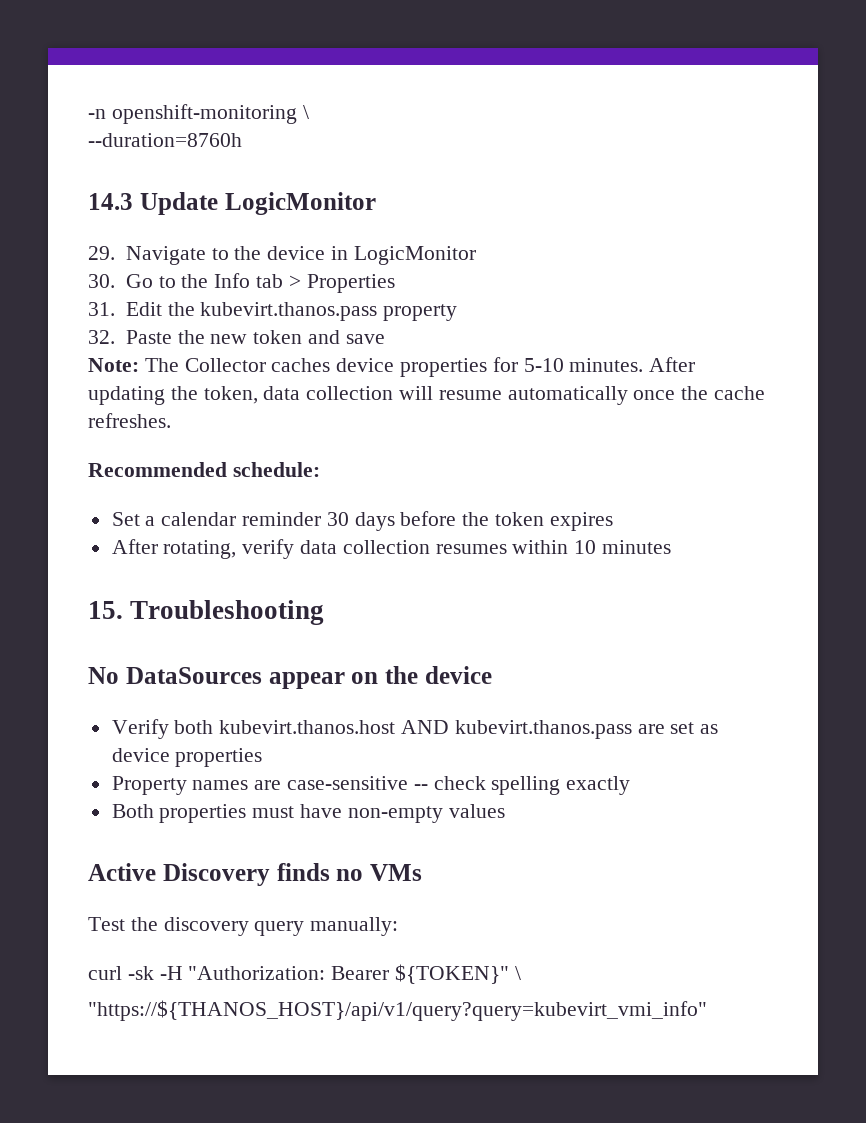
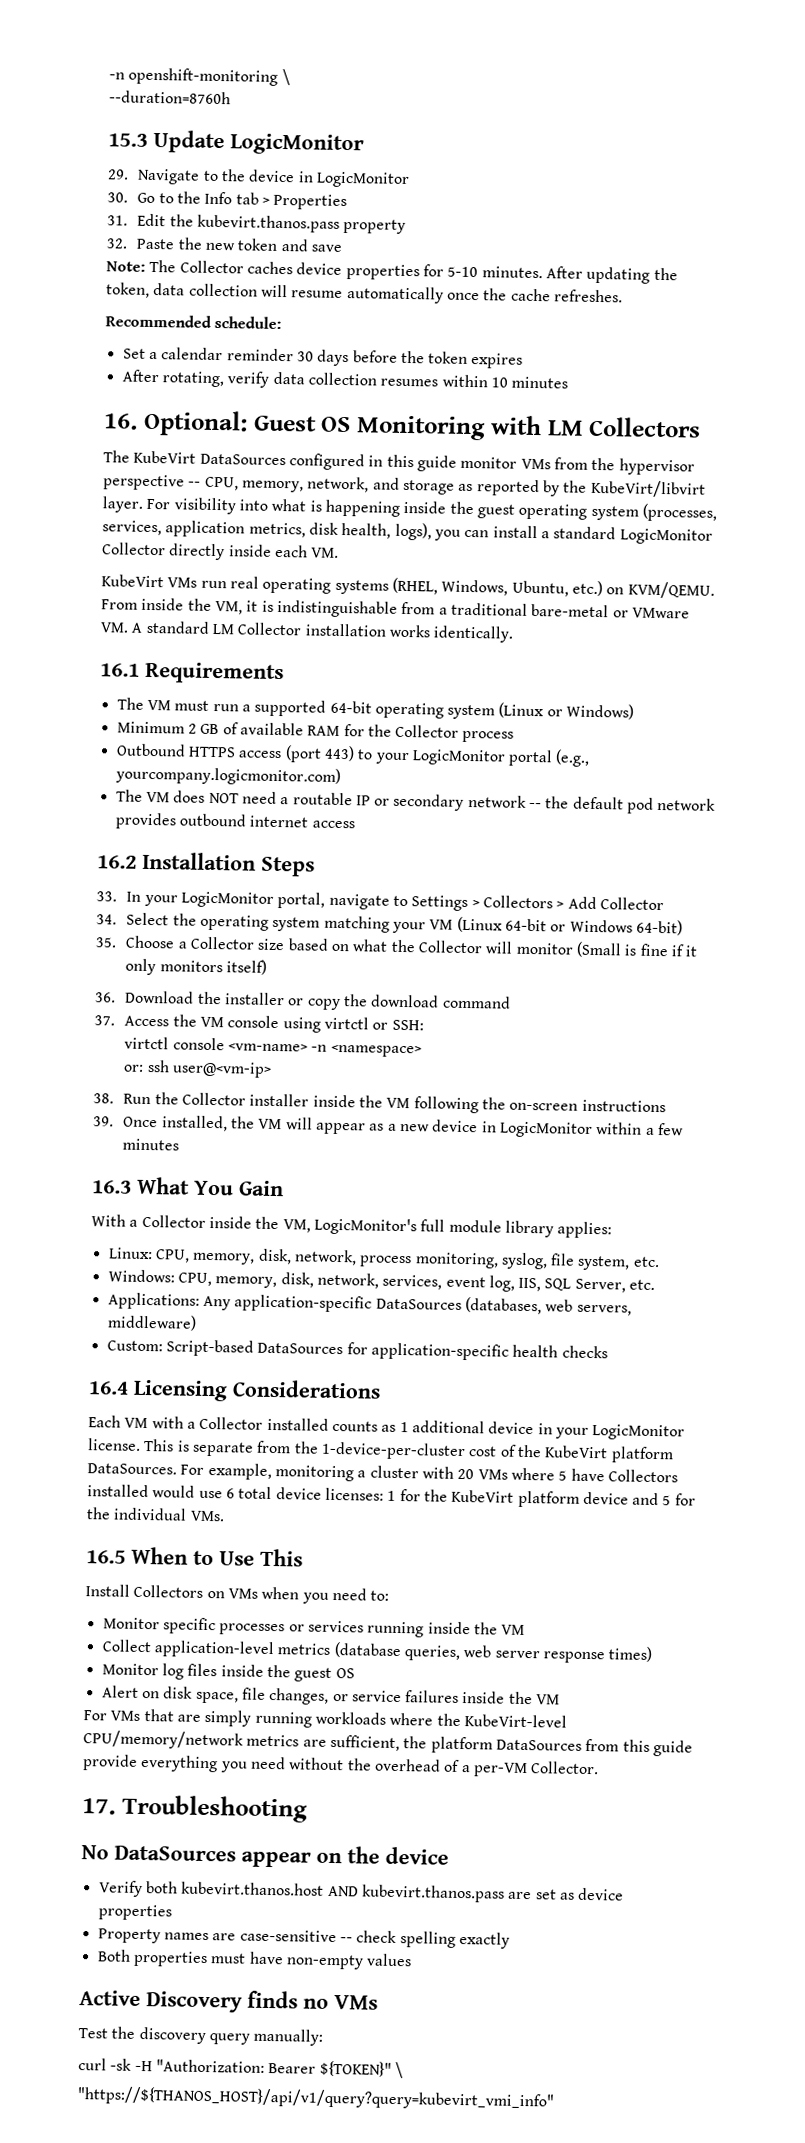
[88,193,133,210] 14.3 -> [108,133,148,147] 15.3
[88,601,123,619] 15. -> [104,409,702,441] [103,450,695,476] [103,474,706,498] [102,496,717,522] [102,520,713,545] [102,542,340,561] [101,574,715,599] [101,597,690,619] [100,620,515,643] [100,661,284,685] [116,697,635,720] [116,721,515,743] [115,743,591,767] [114,765,341,786] [115,789,717,814] [114,812,355,830] [97,851,315,877] [96,891,664,912] [96,912,683,936] [95,935,699,958] [125,958,267,976] [95,990,511,1011] [94,1014,424,1033] [124,1036,422,1058] [123,1059,272,1078] [93,1092,666,1114] [93,1115,684,1138] [122,1138,180,1151] [92,1176,284,1197] [91,1214,613,1239] [108,1247,660,1271] [107,1269,656,1293] [107,1292,632,1316] [106,1314,197,1331] [106,1339,608,1361] [88,1379,381,1402] [88,1415,686,1441] [88,1438,674,1464] [87,1462,678,1483] [87,1484,696,1508] [86,1507,225,1522] [86,1546,303,1567] [85,1584,390,1604] [102,1617,526,1638] [101,1639,653,1664] [101,1663,355,1682] [101,1685,561,1705] [83,1709,567,1728] [83,1730,693,1757] [82,1754,600,1778] [82,1798,116,1815] 16. Optional: Guest OS Monitoring with LM Collectors // The KubeVirt DataSources configured in this guide monitor VMs from the hypervisor perspective -- CPU, memory, network, and storage as reported by the KubeVirt/libvirt layer. For visibility into what is happening inside the guest operating system (processes, services, application metrics, disk health, logs), you can install a standard LogicMonitor Collector directly inside each VM. // KubeVirt VMs run real operating systems (RHEL, Windows, Ubuntu, etc.) on KVM/QEMU. From inside the VM, it is indistinguishable from a traditional bare-metal or VMware VM. A standard LM Collector installation works identically. // 16.1 Requirements // The VM must run a supported 64-bit operating system (Linux or Windows) // Minimum 2 GB of available RAM for the Collector process // Outbound HTTPS access (port 443) to your LogicMonitor portal (e.g., yourcompany.logicmonitor.com) // The VM does NOT need a routable IP or secondary network -- the default pod network provides outbound internet access // 16.2 Installation Steps // 33. In your LogicMonitor portal, navigate to Settings > Collectors > Add Collector // 34. Select the operating system matching your VM (Linux 64-bit or Windows 64-bit) // 35. Choose a Collector size based on what the Collector will monitor (Small is fine if it only monitors itself) // 36. Download the installer or copy the download command // 37. Access the VM console using virtctl or SSH: // virtctl console <vm-name> -n <namespace> // or: ssh user@<vm-ip> // 38. Run the Collector installer inside the VM following the on-screen instructions // 39. Once installed, the VM will appear as a new device in LogicMonitor within a few minutes // 16.3 What You Gain // With a Collector inside the VM, LogicMonitor's full module library applies: // Linux: CPU, memory, disk, network, process monitoring, syslog, file system, etc. // Windows: CPU, memory, disk, network, services, event log, IIS, SQL Server, etc. // Applications: Any application-specific DataSources (databases, web servers, middleware) // Custom: Script-based DataSources for application-specific health checks // 16.4 Licensing Considerations // Each VM with a Collector installed counts as 1 additional device in your LogicMonitor license. This is separate from the 1-device-per-cluster cost of the KubeVirt platform DataSources. For example, monitoring a cluster with 20 VMs where 5 have Collectors installed would use 6 total device licenses: 1 for the KubeVirt platform device and 5 for the individual VMs. // 16.5 When to Use This // Install Collectors on VMs when you need to: // Monitor specific processes or services running inside the VM // Collect application-level metrics (database queries, web server response times) // Monitor log files inside the guest OS // Alert on disk space, file changes, or service failures inside the VM // For VMs that are simply running workloads where the KubeVirt-level CPU/memory/network metrics are sufficient, the platform DataSources from this guide provide everything you need without the overhead of a per-VM Collector. // 17.

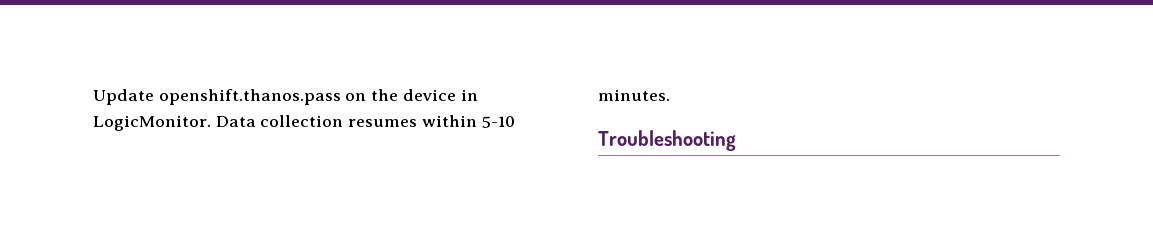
[109,67,291,86] [109,90,231,105] [108,129,364,156] [107,168,410,188] [107,191,348,211] [107,213,407,234] [106,237,342,252] [106,259,678,284] [106,282,623,304] [105,314,283,330] [122,347,524,369] [121,369,569,389] [104,409,702,441] [103,450,695,476] [103,474,706,498] [102,496,717,522] [102,520,713,545] [102,542,340,561] [101,574,715,599] [101,597,690,619] [100,620,515,643] [100,661,284,685] [116,697,635,720] [116,721,515,743] [115,743,591,767] [114,765,341,786] [115,789,717,814] [114,812,355,830] [97,851,315,877] [96,891,664,912] [96,912,683,936] [95,935,699,958] [125,958,267,976] [95,990,511,1011] [94,1014,424,1033] [124,1036,422,1058] [123,1059,272,1078] [93,1092,666,1114] [93,1115,684,1138] [122,1138,180,1151] [92,1176,284,1197] [91,1214,613,1239] [108,1247,660,1271] [107,1269,656,1293] [107,1292,632,1316] [106,1314,197,1331] [106,1339,608,1361] [88,1379,381,1402] [88,1415,686,1441] [88,1438,674,1464] [87,1462,678,1483] [87,1484,696,1508] [86,1507,225,1522] [86,1546,303,1567] [85,1584,390,1604] [102,1617,526,1638] [101,1639,653,1664] [101,1663,355,1682] [101,1685,561,1705] [83,1709,567,1728] [83,1730,693,1757] [82,1754,600,1778] [82,1794,308,1823] [81,1845,449,1868] [98,1880,625,1903] [97,1904,172,1921] [97,1928,510,1949] [96,1949,413,1970] [79,1990,378,2013] [78,2026,324,2046] [78,2058,404,2079] [77,2086,554,2111] -n openshift-monitoring \ // --duration=8760h // 15.3 Update LogicMonitor // 29. Navigate to the device in LogicMonitor // 30. Go to the Info tab > Properties // 31. Edit the kubevirt.thanos.pass property // 32. Paste the new token and save // Note: The Collector caches device properties for 5-10 minutes. After updating the token, data collection will resume automatically once the cache refreshes. // Recommended schedule: // Set a calendar reminder 30 days before the token expires // After rotating, verify data collection resumes within 10 minutes // 16. Optional: Guest OS Monitoring with LM Collectors // The KubeVirt DataSources configured in this guide monitor VMs from the hypervisor perspective -- CPU, memory, network, and storage as reported by the KubeVirt/libvirt layer. For visibility into what is happening inside the guest operating system (processes, services, application metrics, disk health, logs), you can install a standard LogicMonitor Collector directly inside each VM. // KubeVirt VMs run real operating systems (RHEL, Windows, Ubuntu, etc.) on KVM/QEMU. From inside the VM, it is indistinguishable from a traditional bare-metal or VMware VM. A standard LM Collector installation works identically. // 16.1 Requirements // The VM must run a supported 64-bit operating system (Linux or Windows) // Minimum 2 GB of available RAM for the Collector process // Outbound HTTPS access (port 443) to your LogicMonitor portal (e.g., yourcompany.logicmonitor.com) // The VM does NOT need a routable IP or secondary network -- the default pod network provides outbound internet access // 16.2 Installation Steps // 33. In your LogicMonitor portal, navigate to Settings > Collectors > Add Collector // 34. Select the operating system matching your VM (Linux 64-bit or Windows 64-bit) // 35. Choose a Collector size based on what the Collector will monitor (Small is fine if it only monitors itself) // 36. Download the installer or copy the download command // 37. Access the VM console using virtctl or SSH: // virtctl console <vm-name> -n <namespace> // or: ssh user@<vm-ip> // 38. Run the Collector installer inside the VM following the on-screen instructions // 39. Once installed, the VM will appear as a new device in LogicMonitor within a few minutes // 16.3 What You Gain // With a Collector inside the VM, LogicMonitor's full module library applies: // Linux: CPU, memory, disk, network, process monitoring, syslog, file system, etc. // Windows: CPU, memory, disk, network, services, event log, IIS, SQL Server, etc. // Applications: Any application-specific DataSources (databases, web servers, middleware) // Custom: Script-based DataSources for application-specific health checks // 16.4 Licensing Considerations // Each VM with a Collector installed counts as 1 additional device in your LogicMonitor license. This is separate from the 1-device-per-cluster cost of the KubeVirt platform DataSources. For example, monitoring a cluster with 20 VMs where 5 have Collectors installed would use 6 total device licenses: 1 for the KubeVirt platform device and 5 for the individual VMs. // 16.5 When to Use This // Install Collectors on VMs when you need to: // Monitor specific processes or services running inside the VM // Collect application-level metrics (database queries, web server response times) // Monitor log files inside the guest OS // Alert on disk space, file changes, or service failures inside the VM // For VMs that are simply running workloads where the KubeVirt-level CPU/memory/network metrics are sufficient, the platform DataSources from this guide provide everything you need without the overhead of a per-VM Collector. // 17. Troubleshooting // No DataSources appear on the device // Verify both kubevirt.thanos.host AND kubevirt.thanos.pass are set as device properties // Property names are case-sensitive -- check spelling exactly // Both properties must have non-empty values // Active Discovery finds no VMs // Test the discovery query manually: // curl -sk -H "Authorization: Bearer ${TOKEN}" \ // "https://${THANOS_HOST}/api/v1/query?query=kubevirt_vmi_info" -> [93,89,478,105] [93,115,515,131] [598,89,670,101] [598,130,736,151] Update openshift.thanos.pass on the device in LogicMonitor. Data collection resumes within 5-10 minutes. // Troubleshooting

